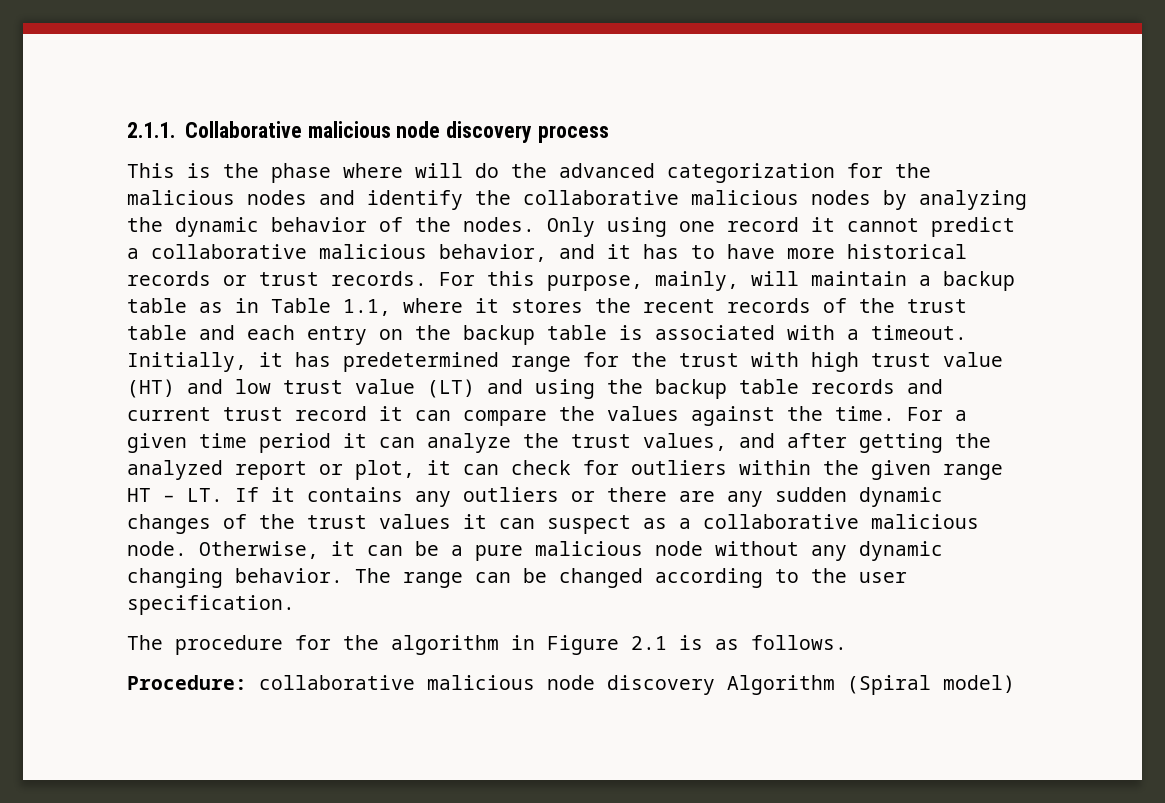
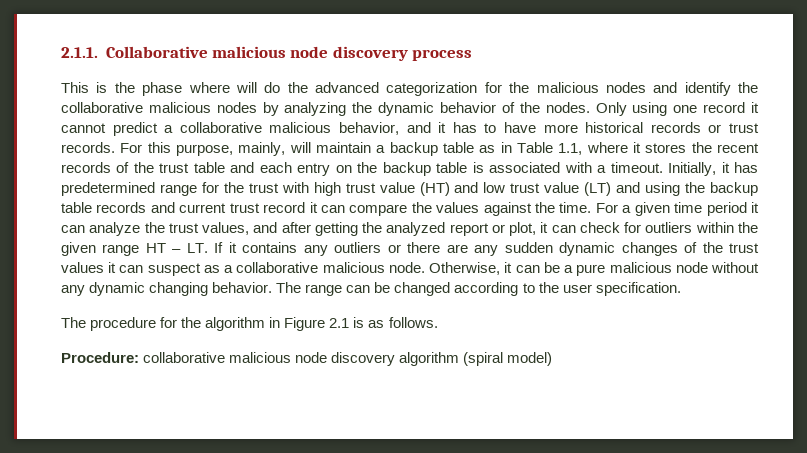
[727,675,931,695] Algorithm (Spiral -> [399,352,504,366] algorithm (spiral

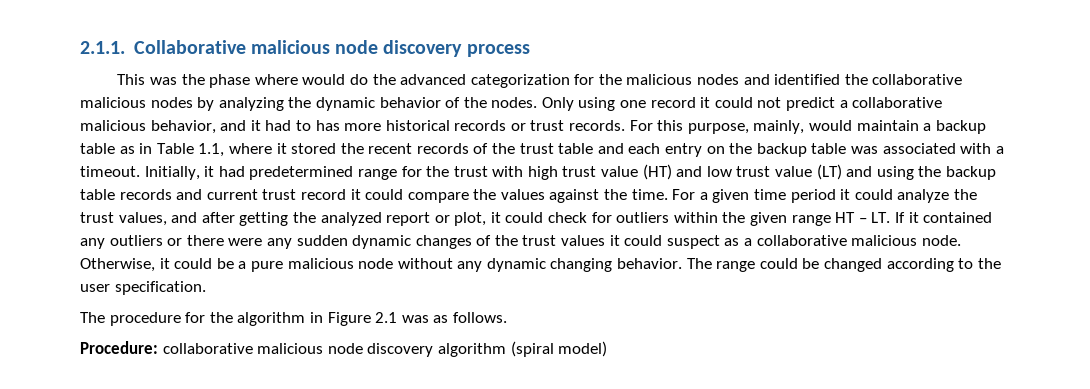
[96,82,108,93] is -> [149,77,177,85] was
[235,82,257,93] will -> [302,74,346,85] would
[684,82,731,96] identify -> [774,74,841,85] identified
[61,123,106,133] cannot -> [714,97,782,108] could not
[452,122,537,133] has to have -> [265,120,340,131] had to has
[289,142,311,153] will -> [809,120,853,131] would
[645,143,687,153] stores -> [291,143,337,154] stored
[472,162,484,173] is -> [850,146,878,154] was
[734,162,759,173] has -> [218,166,245,177] had
[320,205,345,213] can -> [365,189,404,200] could
[61,225,85,233] can -> [854,189,893,200] could
[551,225,576,233] can -> [505,212,544,223] could
[242,242,298,253] contains -> [923,212,993,223] contained
[446,244,468,253] are -> [228,238,263,246] were
[119,265,144,273] can -> [624,235,663,246] could
[515,265,540,273] can -> [174,258,213,269] could
[346,285,371,293] can -> [759,258,798,269] could
[353,317,365,328] is -> [401,315,429,323] was

